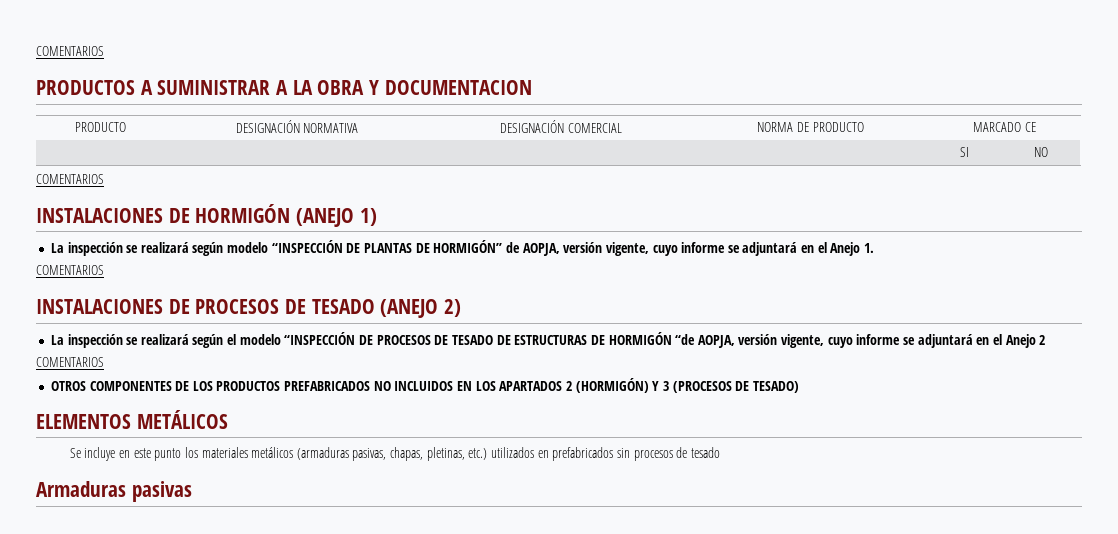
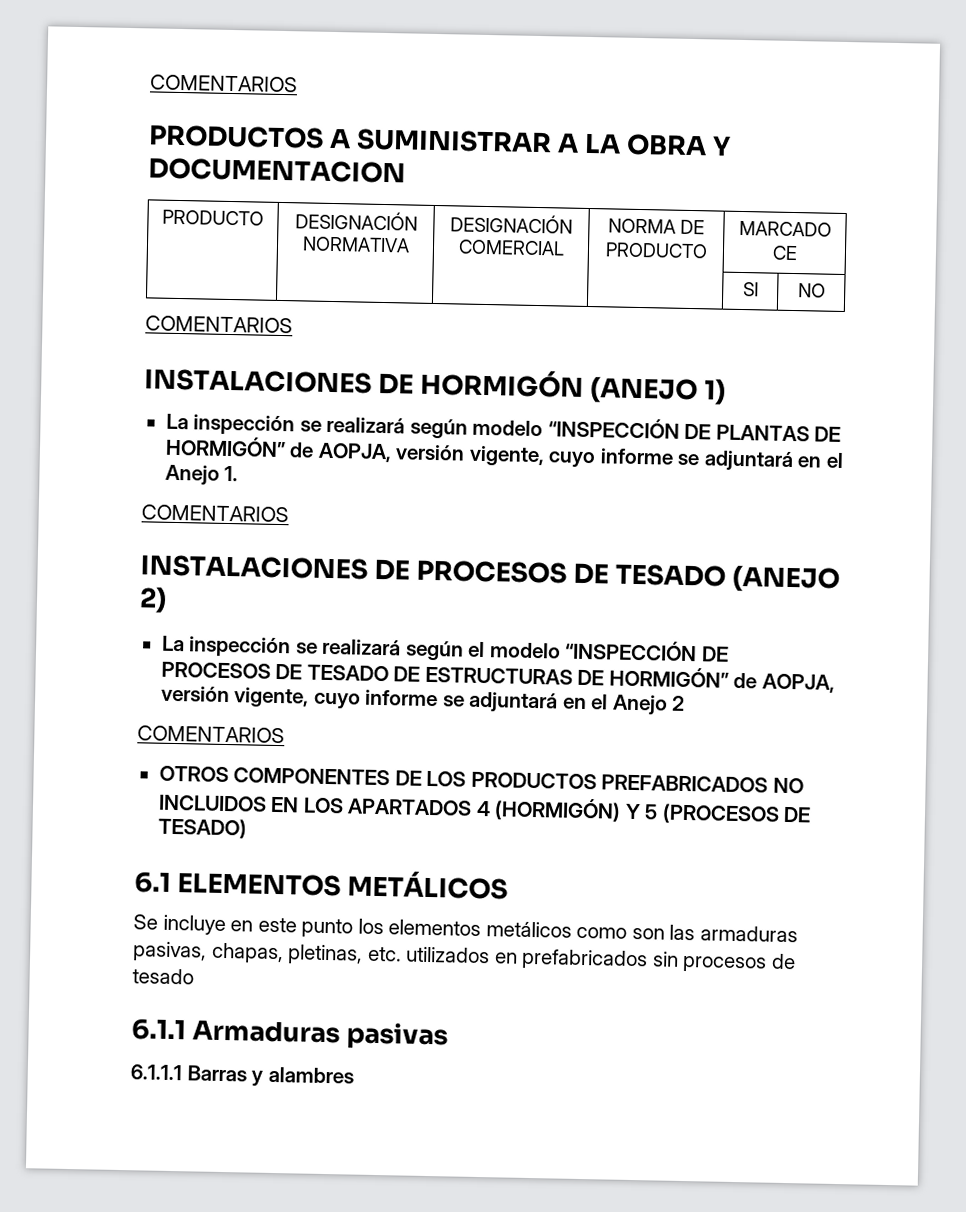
[608,332,696,345] HORMIGÓN “de -> [608,665,758,689] HORMIGÓN” de
[565,381,572,391] 2 -> [475,800,491,817] 4
[662,381,669,391] 3 -> [644,804,659,820] 5
(799, 387) none -> [134,871,171,893] 6.1
[201,447,349,460] materiales metálicos (armaduras -> [388,919,798,943] elementos metálicos como son las armaduras
[468,448,488,460] etc.) -> [367,946,402,962] etc.
(720, 452) none -> [131,1018,186,1041] 6.1.1
(192, 491) none -> [130,1064,354,1087] // 6.1.1.1 Barras y alambres

